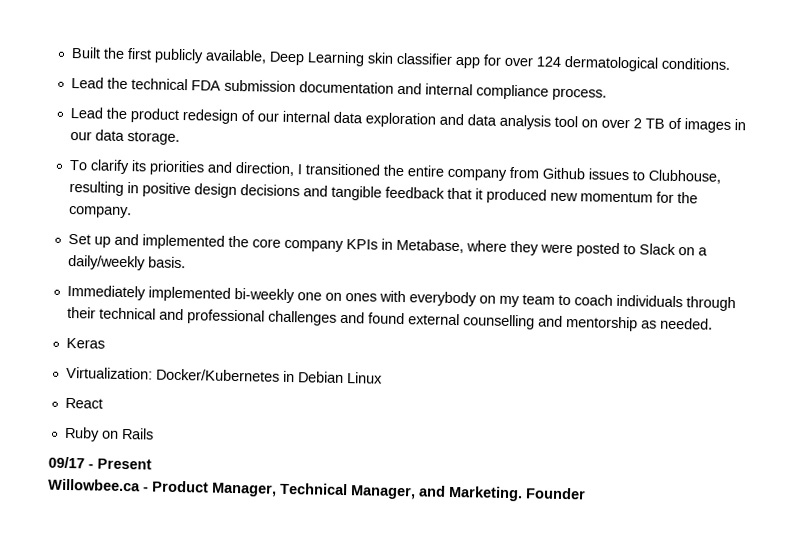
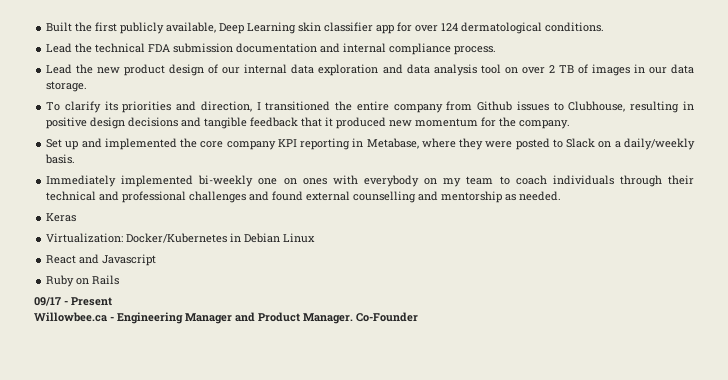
[129,108,238,125] product redesign -> [97,64,205,76] new product design
[345,239,378,250] KPIs -> [277,138,351,150] KPI reporting
(103, 403) none -> [79,254,157,266] and Javascript
[152,480,586,502] Product Manager, Technical Manager, and Marketing. Founder -> [117,312,418,324] Engineering Manager and Product Manager. Co-Founder

